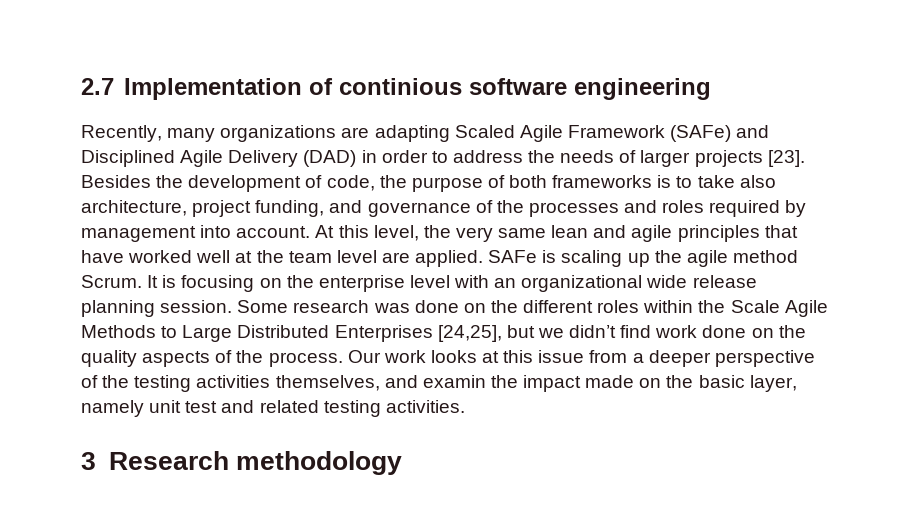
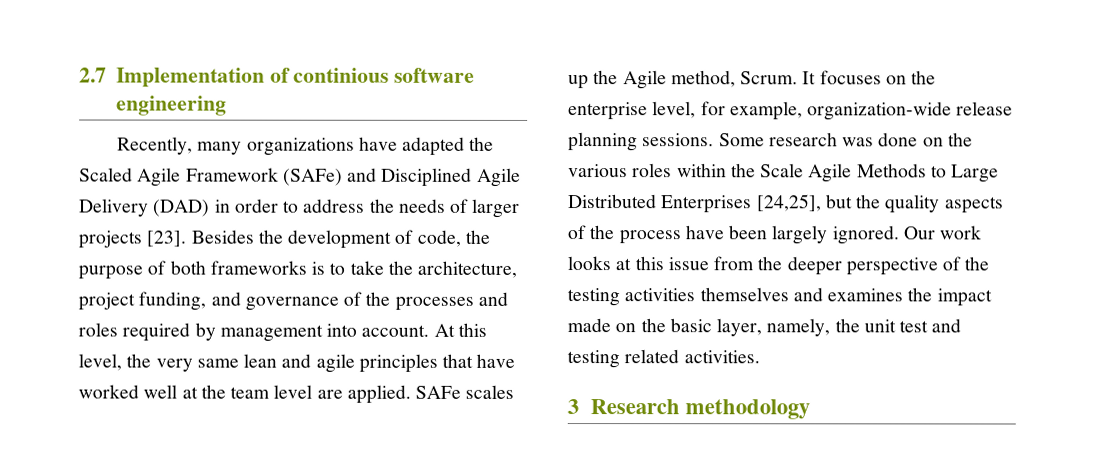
[341,125,450,142] are adapting -> [358,136,495,156] have adapted the
[739,175,776,188] also -> [387,260,413,275] the
[542,250,798,267] [81,275,688,292] is scaling up the agile method Scrum. It is focusing on the enterprise level with an organizational wide -> [465,384,515,399] [568,70,937,90] [568,101,953,121] scales up the Agile method, Scrum. It focuses on the enterprise level, for example, organization-wide
[160,300,233,313] session. -> [642,133,715,147] sessions.
[523,300,594,313] different -> [568,164,628,178] various
[537,325,774,338] we didn’t find work done on -> (853, 201) none
[268,352,343,367] process. -> [618,225,900,245] process have been largely ignored.
[632,353,644,363] a -> [757,256,783,271] the
[275,375,486,391] themselves, and examin -> [699,287,904,302] themselves and examines
[81,400,144,417] namely -> [766,318,860,337] namely, the
[259,400,381,417] related testing -> [567,349,680,369] testing related

